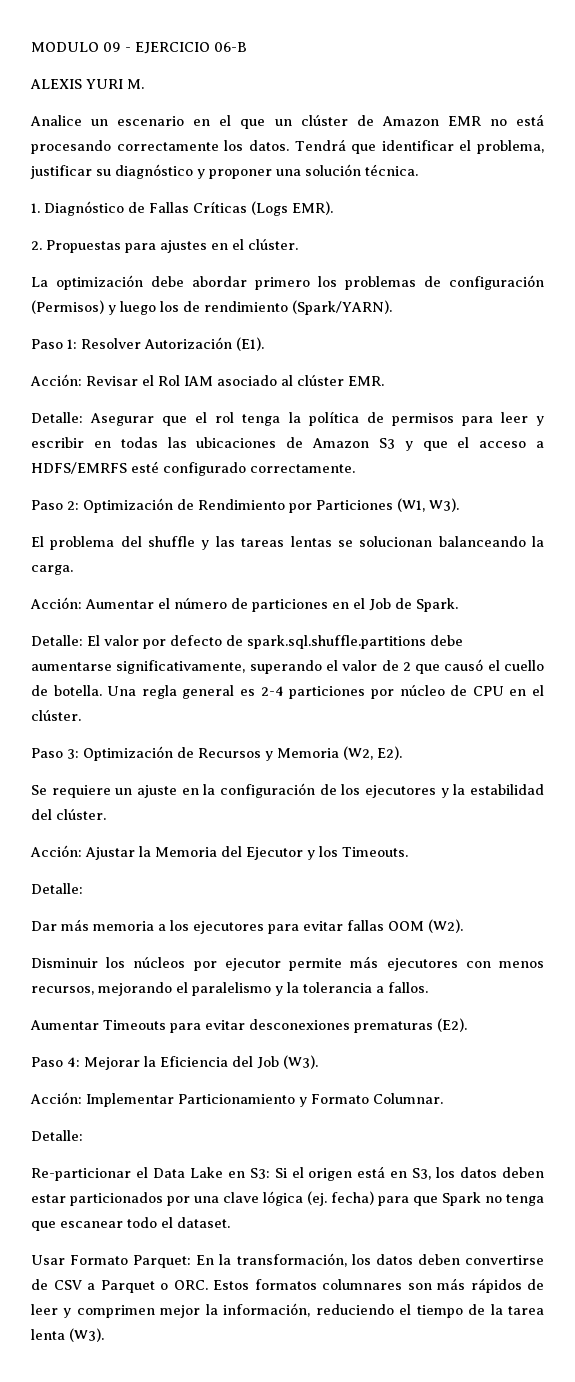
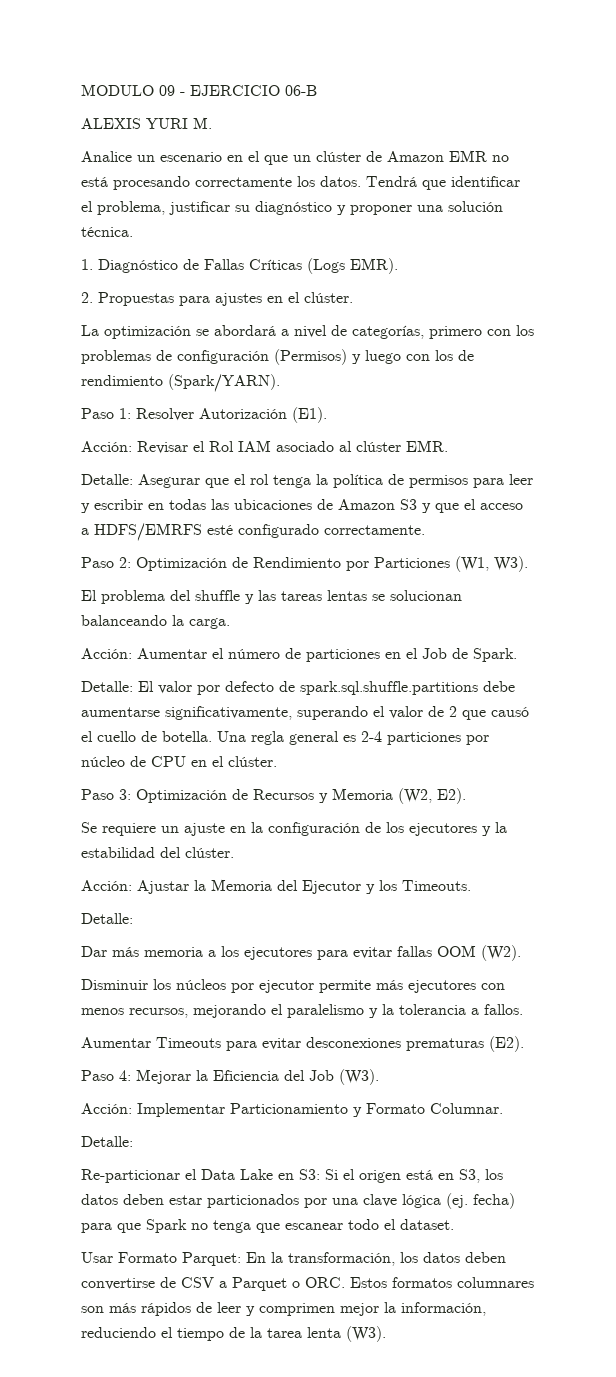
[151,276,310,290] debe abordar primero -> [196,325,511,339] se abordará a nivel de categorías, primero con
(156, 308) none -> [406,354,430,361] con

